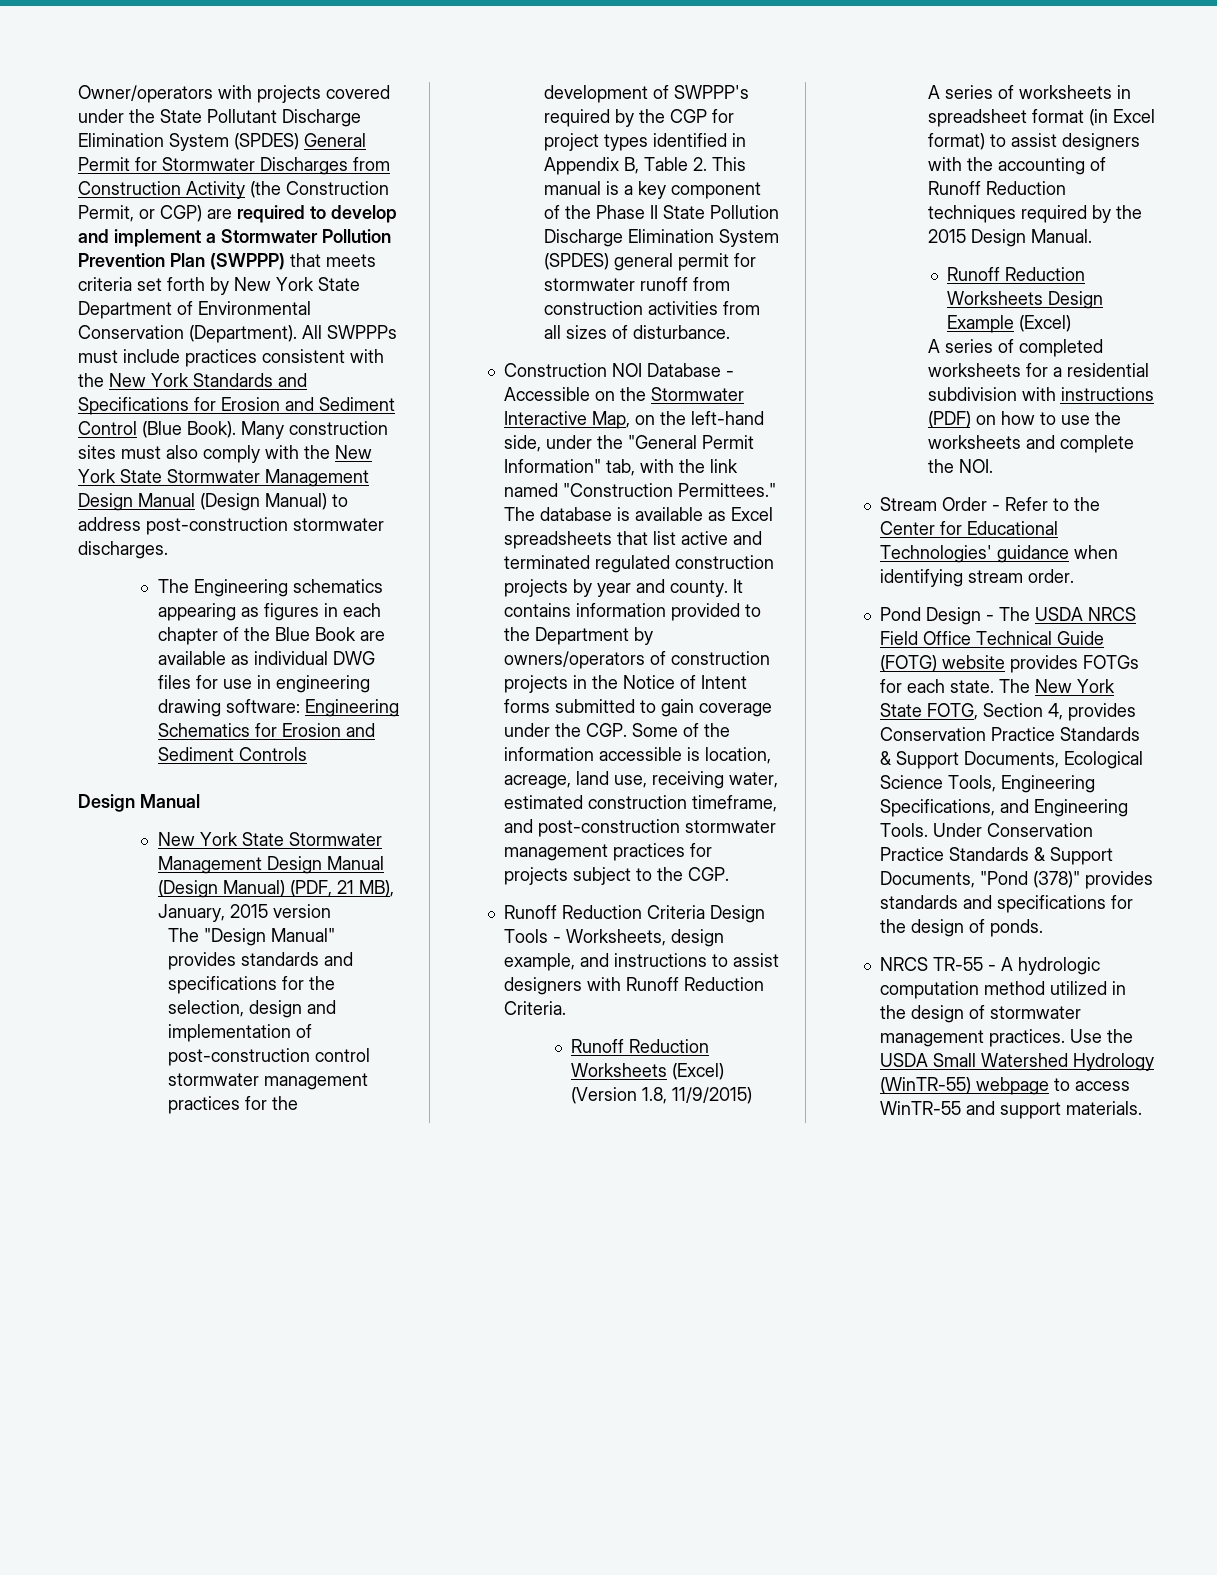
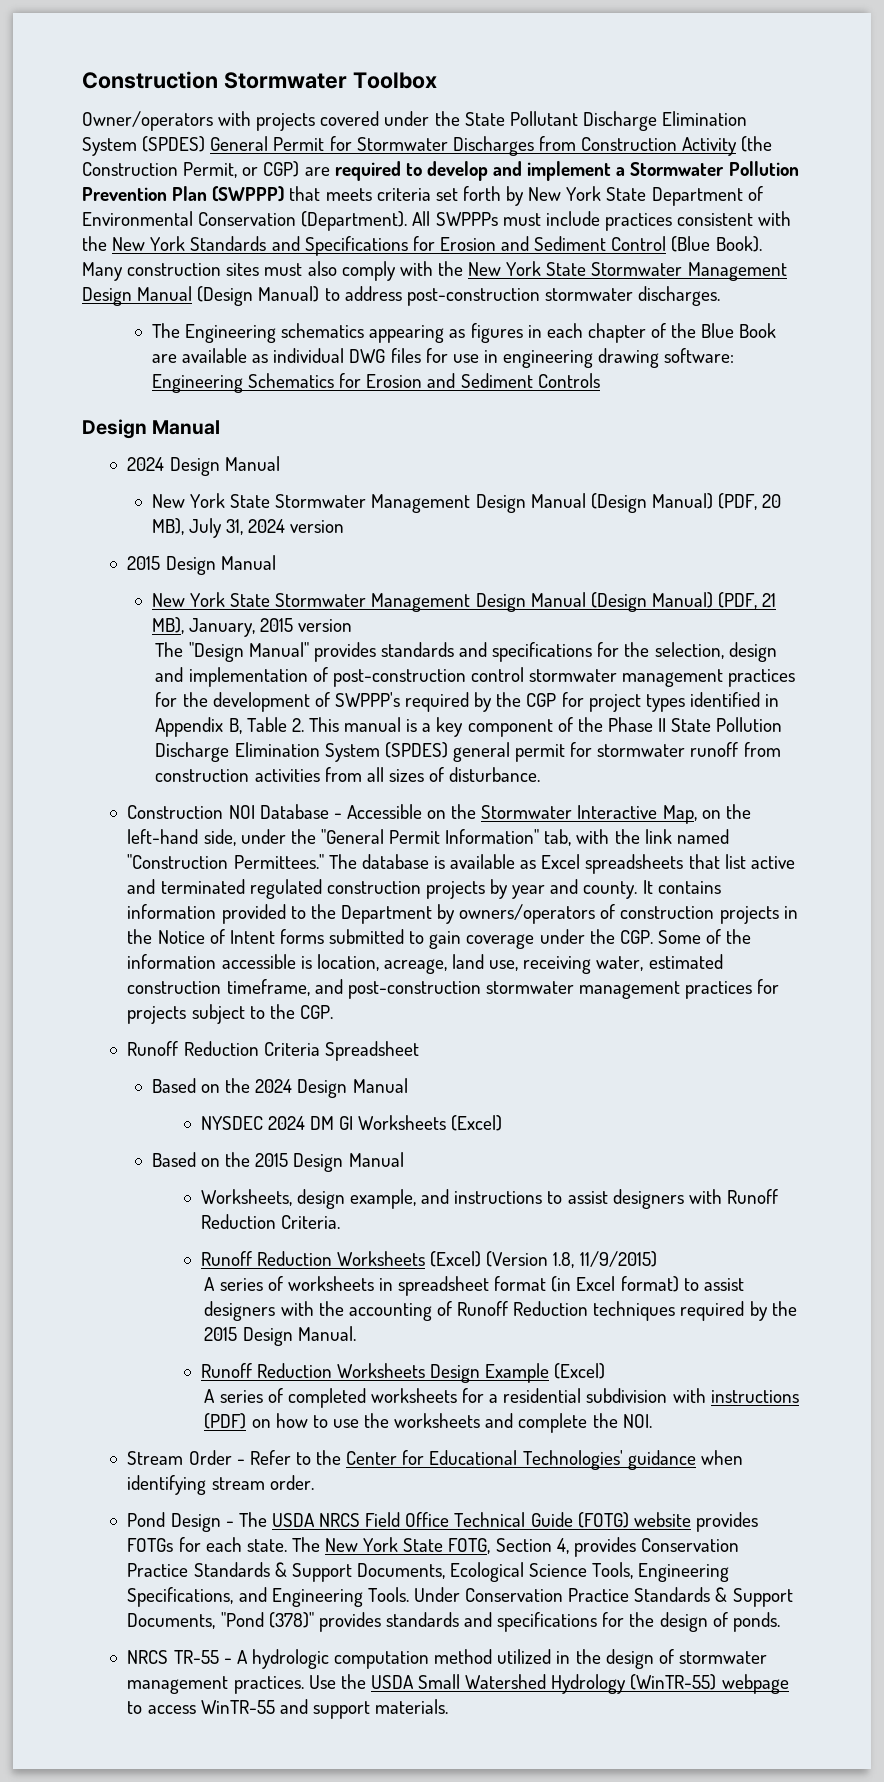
(78, 94) none -> [82,71,437,89] Construction Stormwater Toolbox //
(200, 801) none -> [127,456,280,476] [151,493,782,513] [151,518,345,538] [127,555,276,575] // 2024 Design Manual // New York State Stormwater Management Design Manual (Design Manual) (PDF, 20 MB), July 31, 2024 version // 2015 Design Manual
[709,905,765,923] [503,929,561,943] Design Tools - -> [324,1041,419,1061] [151,1078,408,1098] [200,1115,503,1131] [151,1152,404,1172] Spreadsheet // Based on the 2024 Design Manual // NYSDEC 2024 DM GI Worksheets (Excel) // Based on the 2015 Design Manual //

